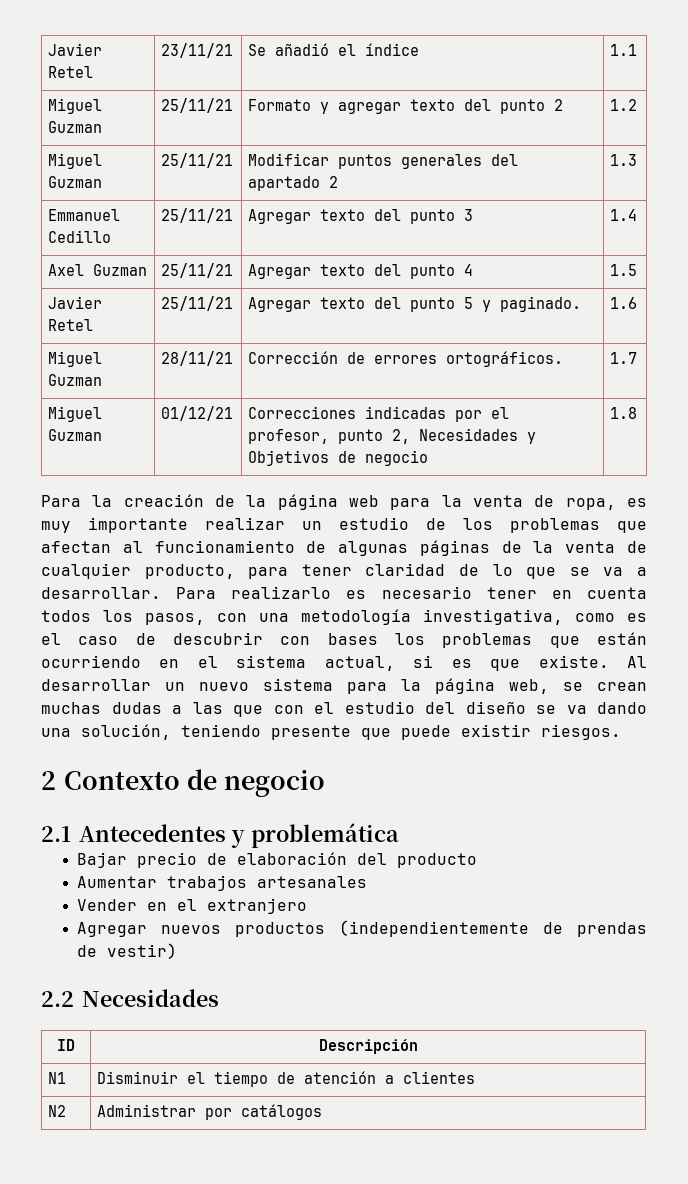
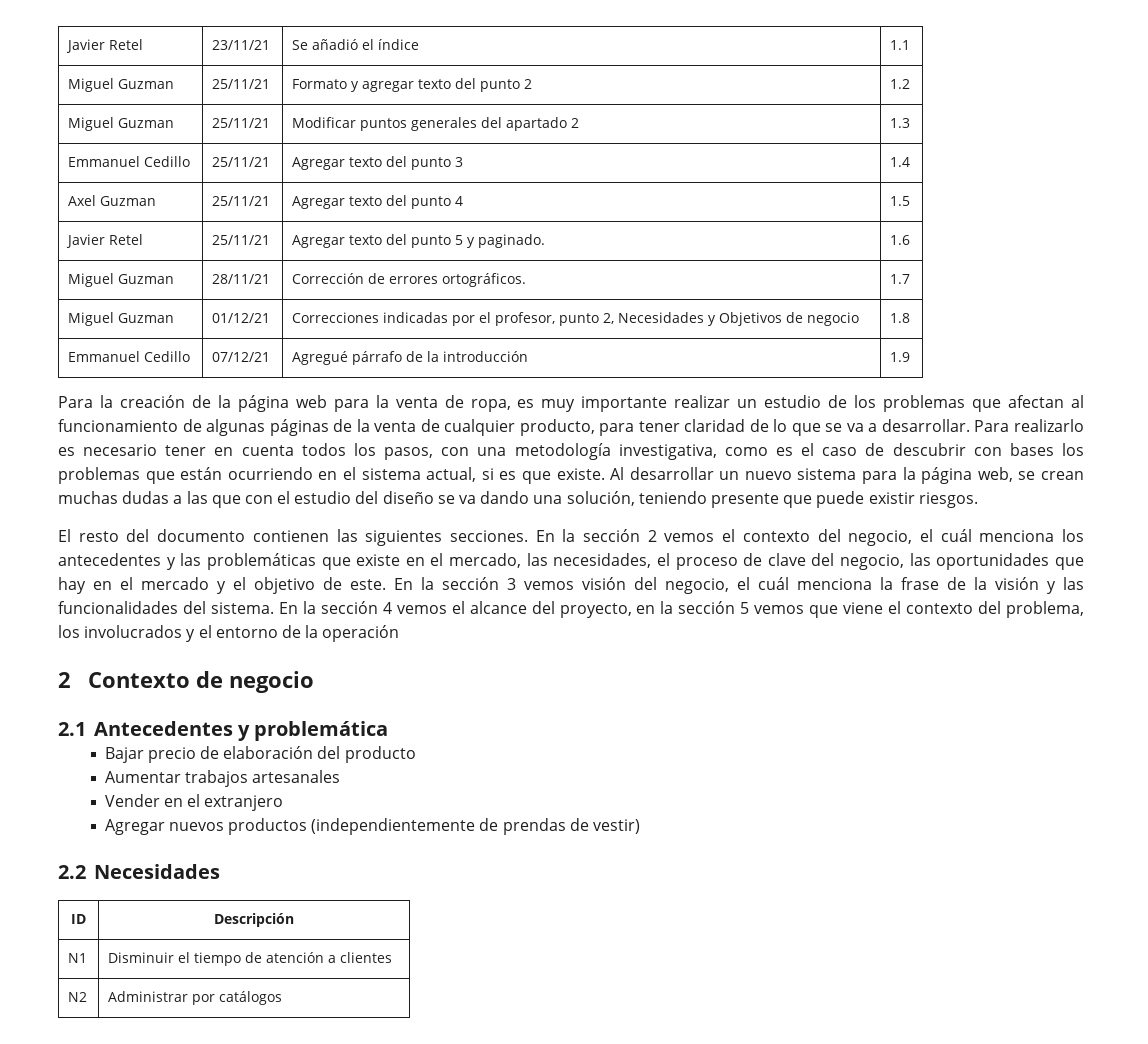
(638, 413) none -> [68,351,191,362] [212,352,271,362] [292,351,529,365] [890,352,911,362] // Emmanuel Cedillo | 07/12/21 | Agregué párrafo de la introducción | 1.9
(621, 732) none -> [58,529,1085,546] [58,553,1085,570] [58,577,1084,594] [58,601,1085,618] [58,625,400,642] // El resto del documento contienen las siguientes secciones. En la sección 2 vemos el contexto del negocio, el cuál menciona los antecedentes y las problemáticas que existe en el mercado, las necesidades, el proceso de clave del negocio, las oportunidades que hay en el mercado y el objetivo de este. En la sección 3 vemos visión del negocio, el cuál menciona la frase de la visión y las funcionalidades del sistema. En la sección 4 vemos el alcance del proyecto, en la sección 5 vemos que viene el contexto del problema, los involucrados y el entorno de la operación

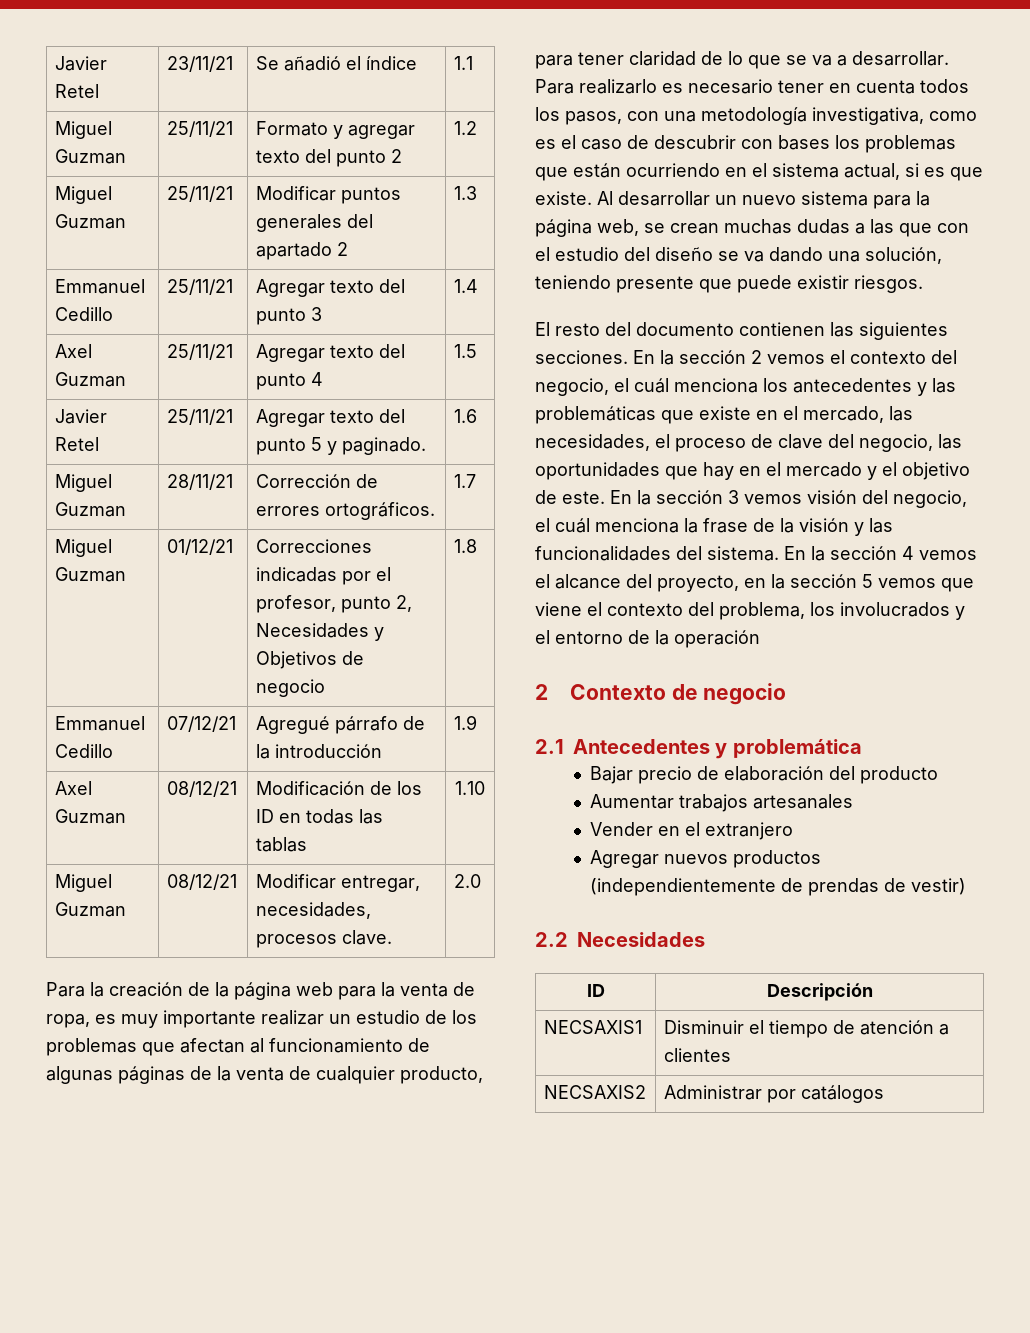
(911, 357) none -> [54,781,92,795] [54,809,126,824] [166,781,237,797] [255,781,422,796] [255,809,383,824] [255,837,307,852] [455,781,485,795] [54,874,112,892] [54,902,126,917] [166,874,237,890] [255,874,420,892] [255,902,371,919] [255,930,392,948] [453,874,481,888] // Axel Guzman | 08/12/21 | Modificación de los ID en todas las tablas | 1.10 // Miguel Guzman | 08/12/21 | Modificar entregar, necesidades, procesos clave. | 2.0
[68,953,88,963] N1 -> [543,1020,642,1034] NECSAXIS1
[68,992,88,1002] N2 -> [543,1085,646,1099] NECSAXIS2

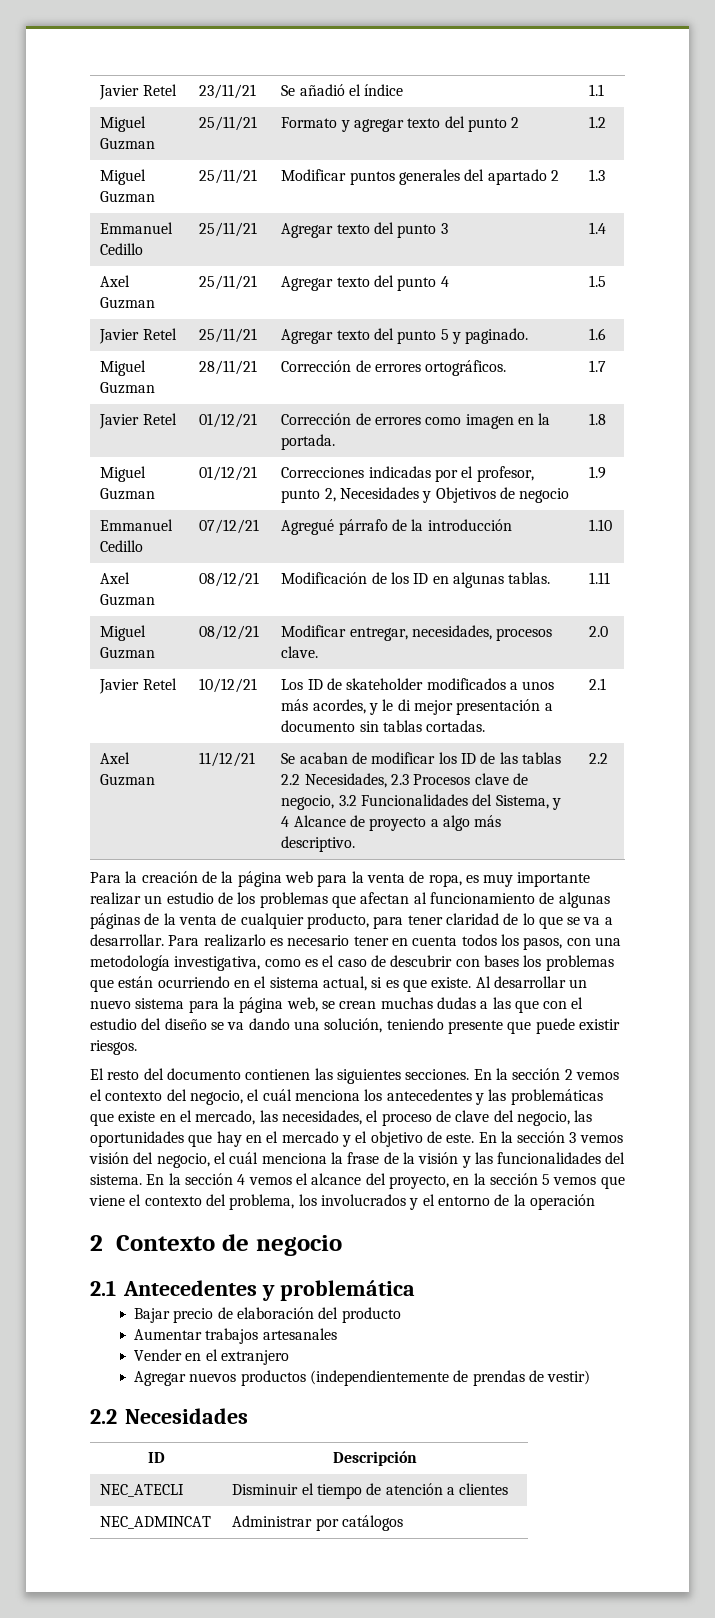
(476, 481) none -> [99,413,177,429] [199,413,258,428] [281,413,551,429] [281,434,336,450] [589,413,607,425] // Javier Retel | 01/12/21 | Corrección de errores como imagen en la portada. | 1.8
[453,539,477,553] 1.8 -> [589,466,607,479] 1.9
[453,715,477,730] 1.9 -> [589,519,613,531] 1.10
[305,809,383,824] [255,837,307,852] [455,781,485,795] todas las tablas | 1.10 -> [452,572,551,588] [589,572,611,584] algunas tablas. | 1.11
(481, 881) none -> [99,678,177,694] [199,678,258,693] [281,678,555,690] [281,699,553,715] [281,720,486,732] [589,678,607,690] [100,752,131,764] [100,774,156,786] [199,752,256,767] [281,752,561,764] [281,773,528,788] [281,794,561,810] [281,815,502,831] [281,836,356,852] [589,753,609,764] // Javier Retel | 10/12/21 | Los ID de skateholder modificados a unos más acordes, y le di mejor presentación a documento sin tablas cortadas. | 2.1 // Axel Guzman | 11/12/21 | Se acaban de modificar los ID de las tablas 2.2 Necesidades, 2.3 Procesos clave de negocio, 3.2 Funcionalidades del Sistema, y 4 Alcance de proyecto a algo más descriptivo. | 2.2
[543,1020,642,1034] NECSAXIS1 -> [100,1484,185,1497] NEC_ATECLI
[543,1085,646,1099] NECSAXIS2 -> [100,1516,212,1529] NEC_ADMINCAT

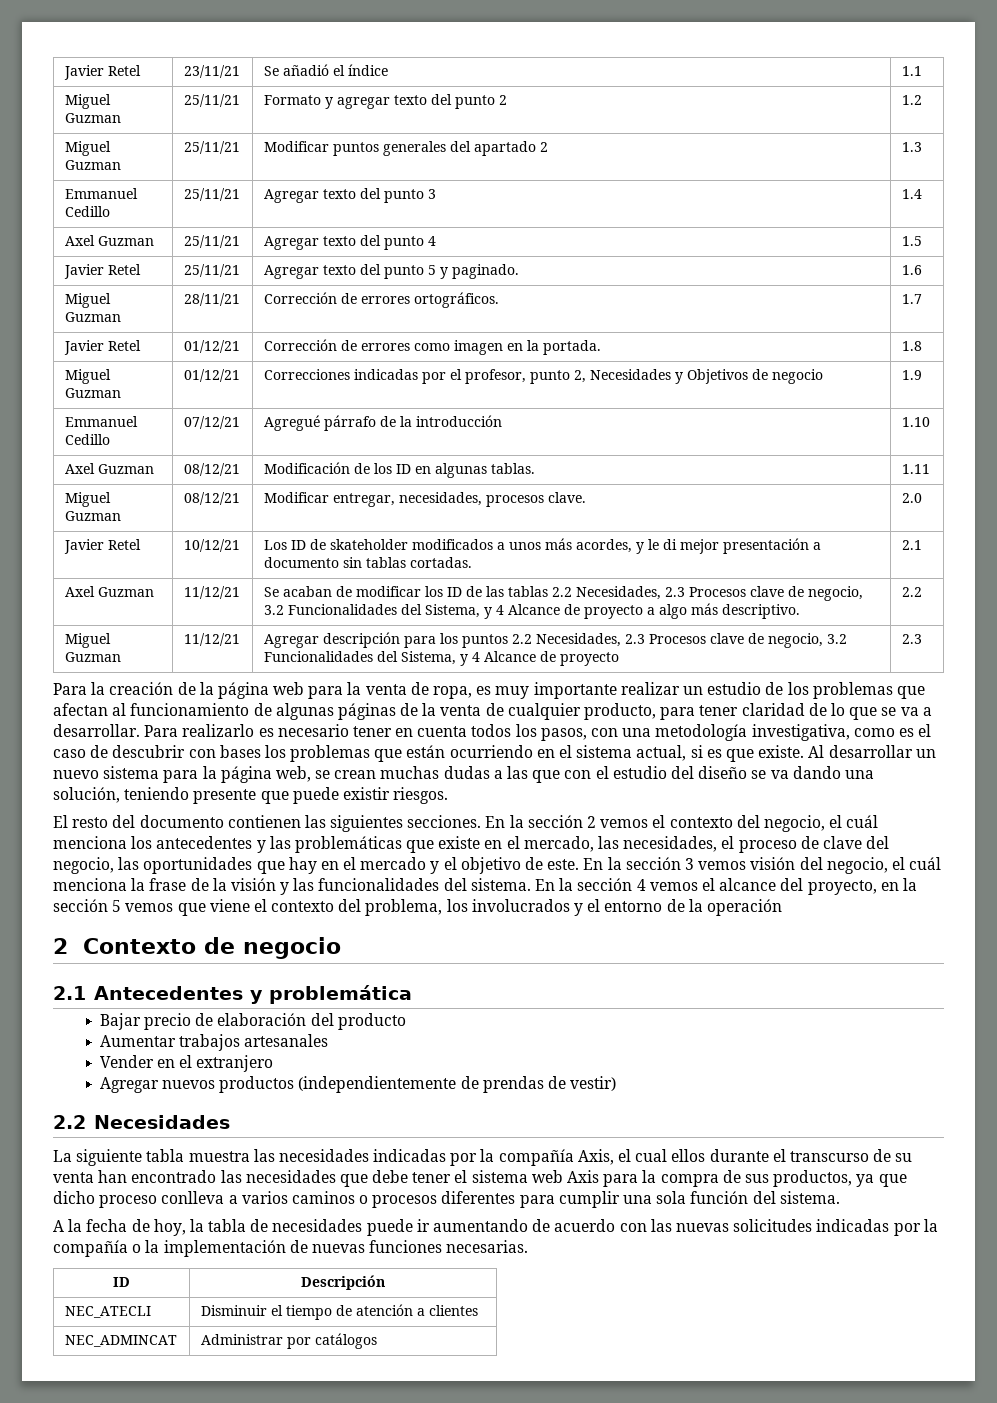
(609, 758) none -> [64,633,111,648] [64,652,121,662] [183,633,240,646] [263,632,847,648] [263,651,619,666] [901,634,922,644] // Miguel Guzman | 11/12/21 | Agregar descripción para los puntos 2.2 Necesidades, 2.3 Procesos clave de negocio, 3.2 Funcionalidades del Sistema, y 4 Alcance de proyecto | 2.3
(248, 1416) none -> [53,1149,913,1166] [53,1170,907,1187] [53,1191,840,1208] [53,1219,938,1236] [53,1240,529,1257] // La siguiente tabla muestra las necesidades indicadas por la compañía Axis, el cual ellos durante el transcurso de su venta han encontrado las necesidades que debe tener el sistema web Axis para la compra de sus productos, ya que dicho proceso conlleva a varios caminos o procesos diferentes para cumplir una sola función del sistema. // A la fecha de hoy, la tabla de necesidades puede ir aumentando de acuerdo con las nuevas solicitudes indicadas por la compañía o la implementación de nuevas funciones necesarias.

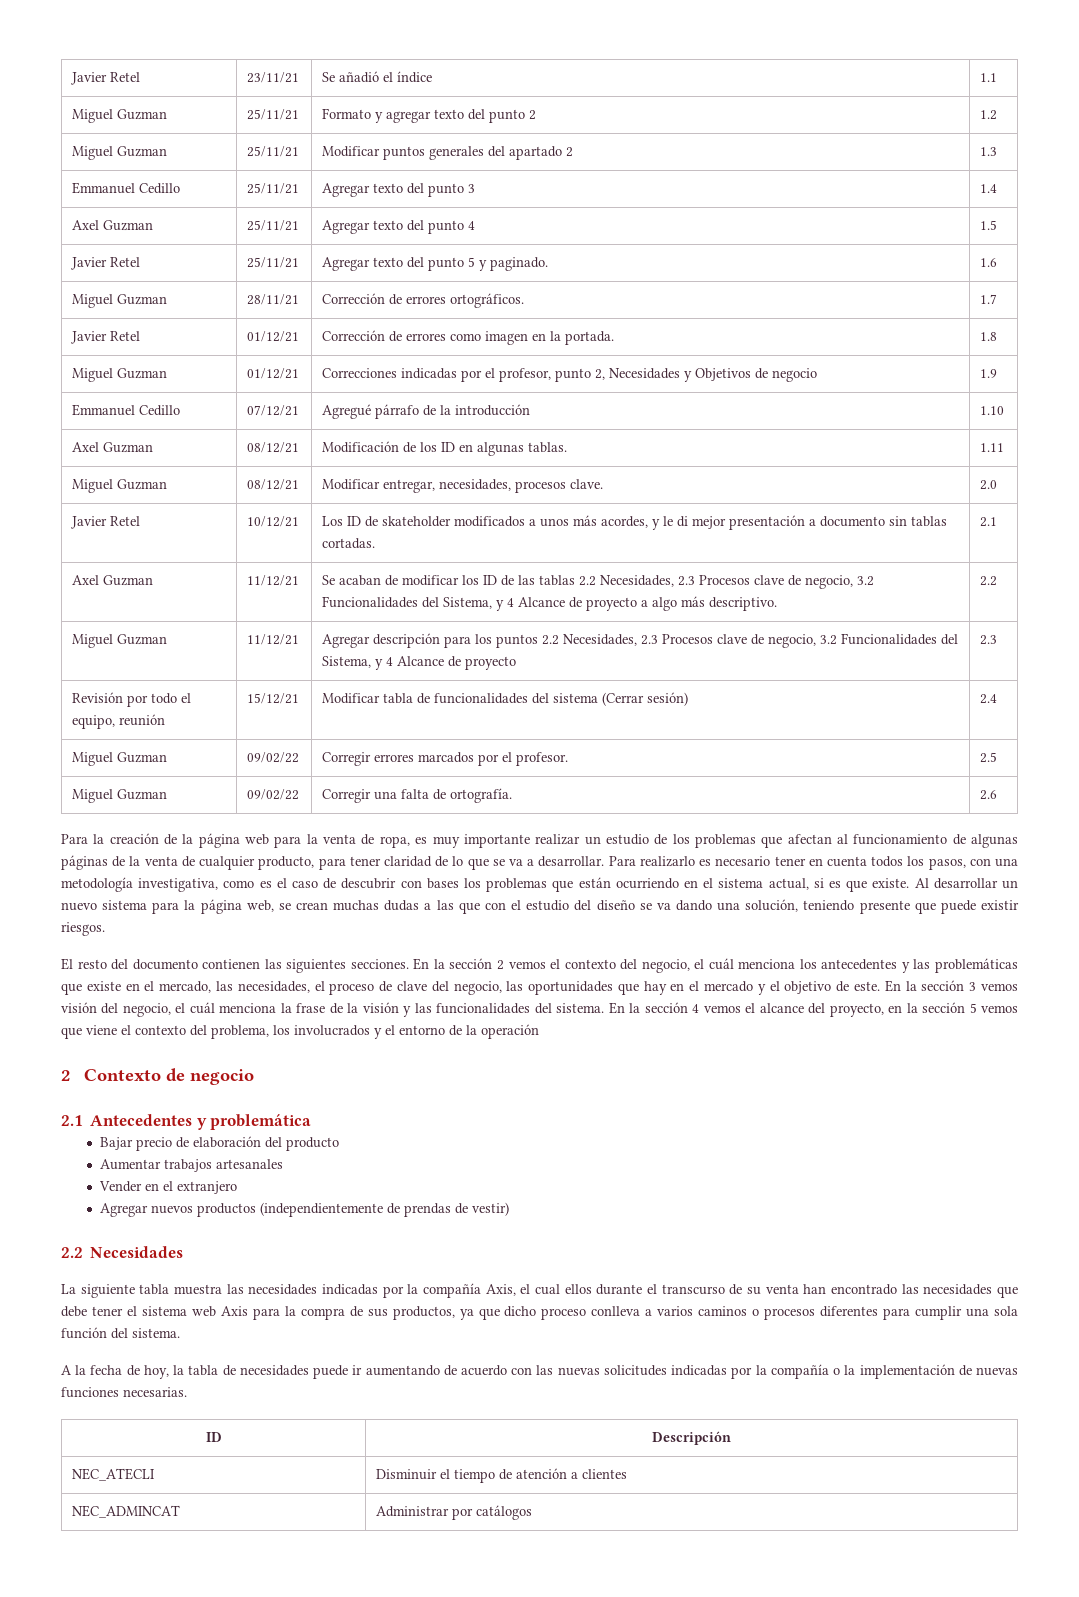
(922, 639) none -> [72,692,192,707] [72,714,166,729] [247,693,300,704] [322,692,689,706] [980,694,998,704] [72,752,168,766] [247,752,300,763] [322,752,569,766] [980,752,998,763] [72,789,168,803] [247,789,300,800] [322,788,513,803] [980,790,998,800] // Revisión por todo el equipo, reunión | 15/12/21 | Modificar tabla de funcionalidades del sistema (Cerrar sesión) | 2.4 // Miguel Guzman | 09/02/22 | Corregir errores marcados por el profesor. | 2.5 // Miguel Guzman | 09/02/22 | Corregir una falta de ortografía. | 2.6

